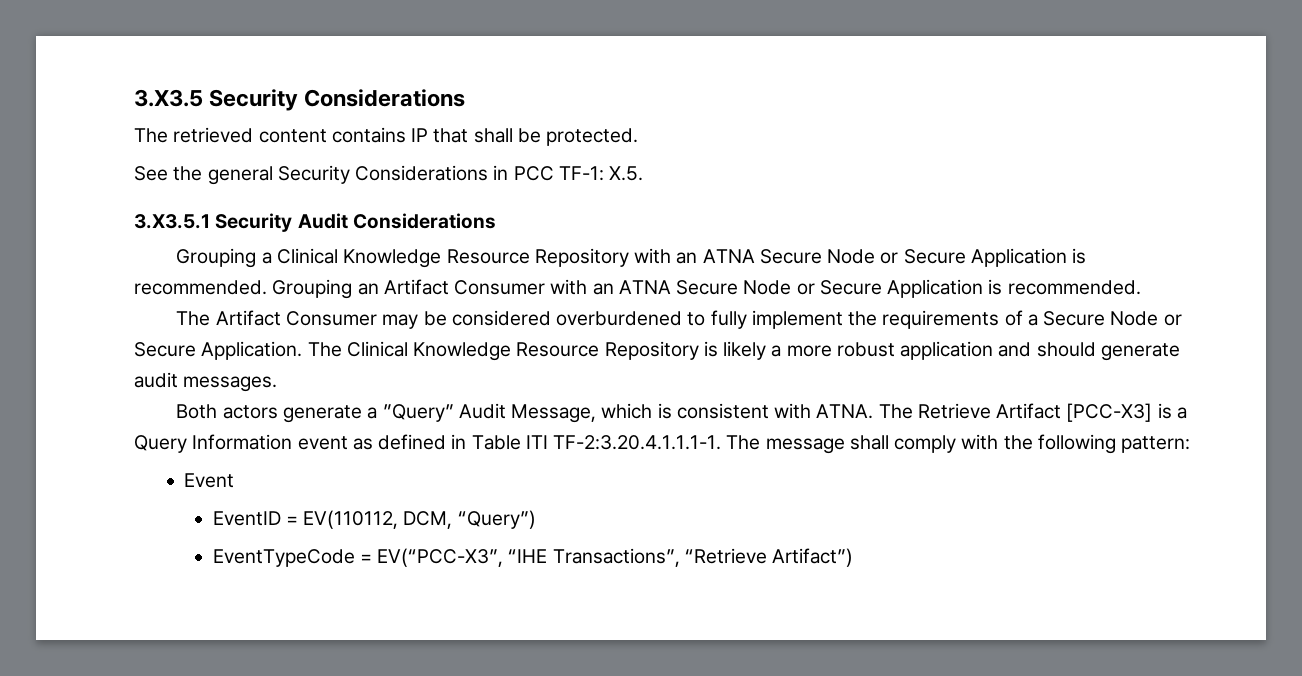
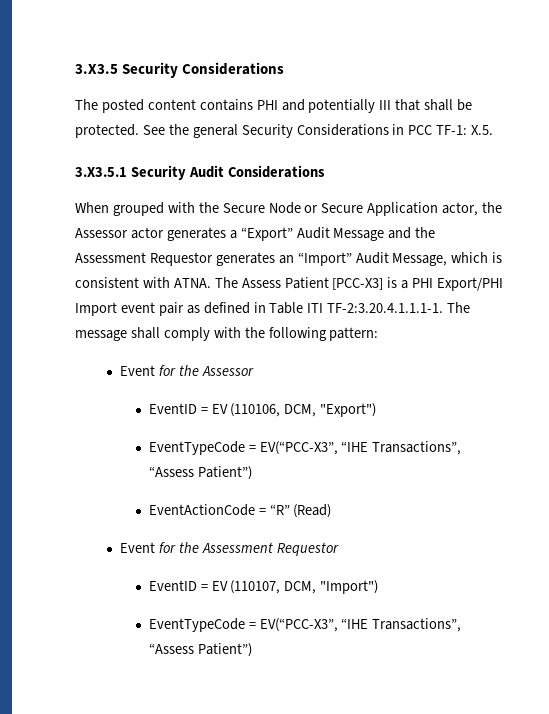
[173,127,254,143] retrieved -> [101,99,144,113] posted
[411,128,429,142] IP -> [256,99,392,113] PHI and potentially III
(639, 137) // -> (139, 131) none
[176,248,1087,268] [134,279,1141,299] [176,310,1182,329] [134,341,1180,361] [134,372,278,392] [176,404,454,423] Grouping a Clinical Knowledge Resource Repository with an ATNA Secure Node or Secure Application is recommended. Grouping an Artifact Consumer with an ATNA Secure Node or Secure Application is recommended. // The Artifact Consumer may be considered overburdened to fully implement the requirements of a Secure Node or Secure Application. The Clinical Knowledge Resource Repository is likely a more robust application and should generate audit messages. // Both actors generate a ”Query” -> [75,202,503,216] [75,227,436,241] [75,252,352,266] When grouped with the Secure Node or Secure Application actor, the Assessor actor generates a “Export” Audit Message and the Assessment Requestor generates an “Import”
[917,403,1062,419] Retrieve Artifact -> [241,277,329,289] Assess Patient
[134,434,348,453] Query Information event -> [412,277,504,291] [75,302,184,316] PHI Export/PHI Import event pair
[212,510,536,529] [212,548,854,567] // EventID = EV(110112, DCM, “Query”) // EventTypeCode = EV(“PCC-X3”, “IHE Transactions”, “Retrieve Artifact”) -> [158,365,254,376] [148,403,377,417] [148,441,462,455] [148,466,252,480] [148,504,332,518] [119,542,339,556] [148,580,379,594] [148,618,462,632] [148,643,252,657] for the Assessor // EventID = EV (110106, DCM, "Export") // EventTypeCode = EV(“PCC-X3”, “IHE Transactions”, “Assess Patient”) // EventActionCode = “R” (Read) // Event for the Assessment Requestor // EventID = EV (110107, DCM, "Import") // EventTypeCode = EV(“PCC-X3”, “IHE Transactions”, “Assess Patient”)

